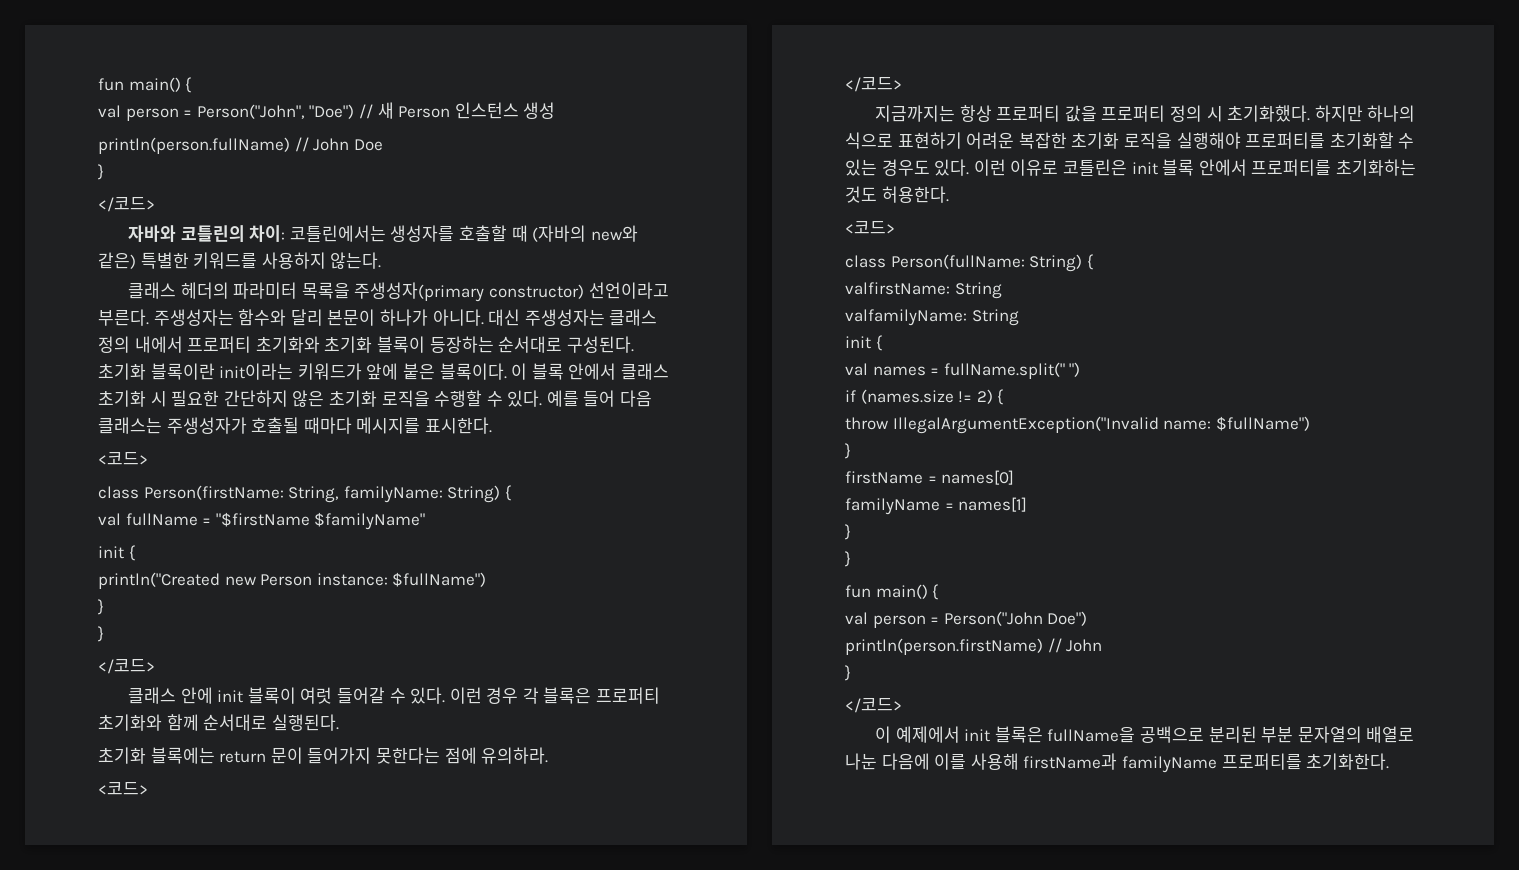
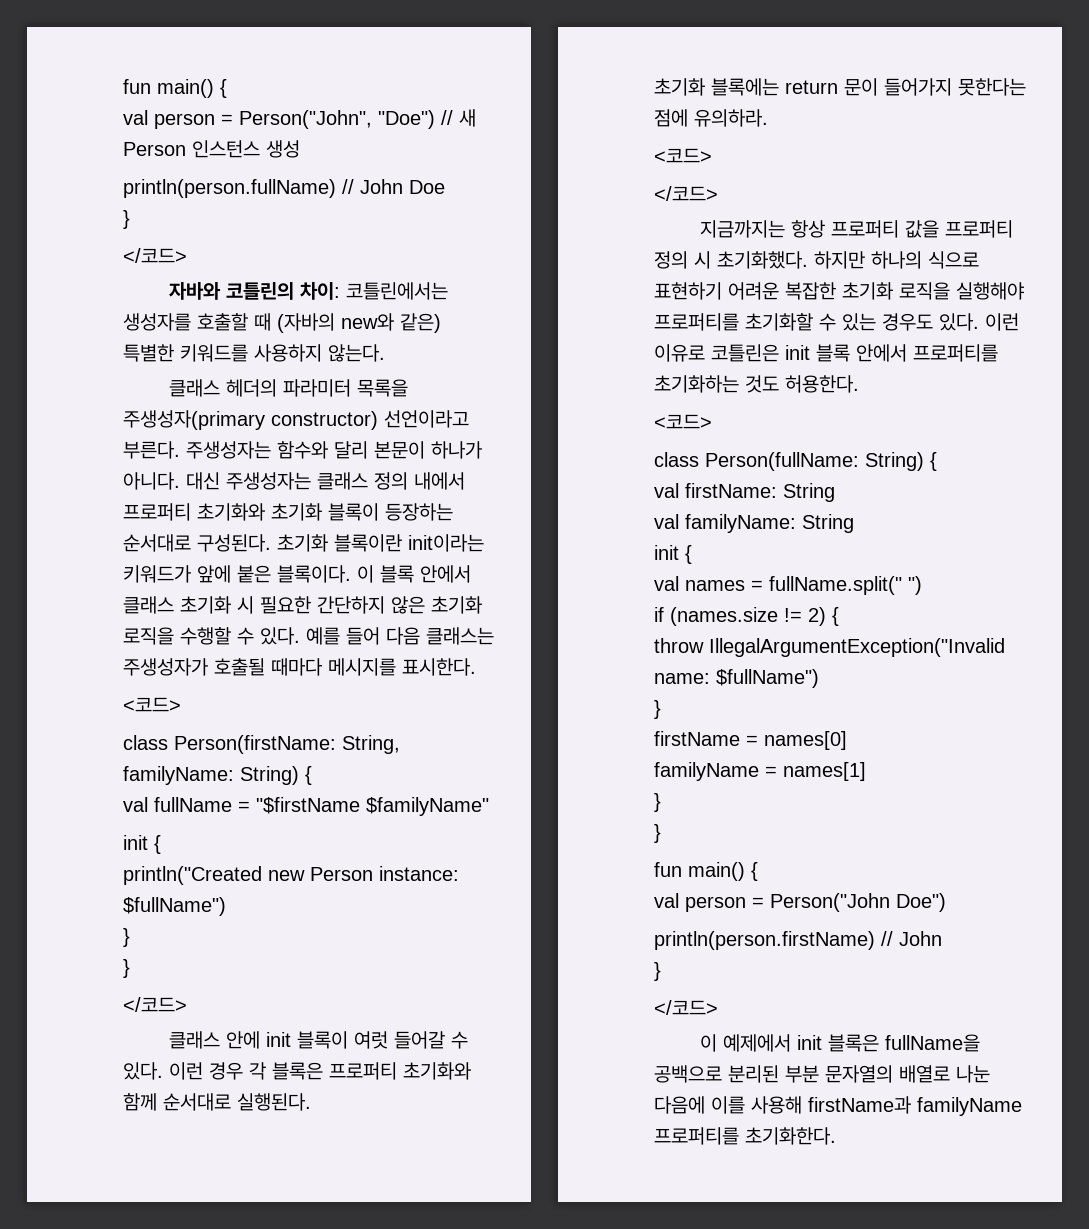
[845,282,1002,299] [845,309,967,326] valfirstName: String // valfamilyName: -> [654,483,835,502] [654,514,796,533] val firstName: String // val familyName:

